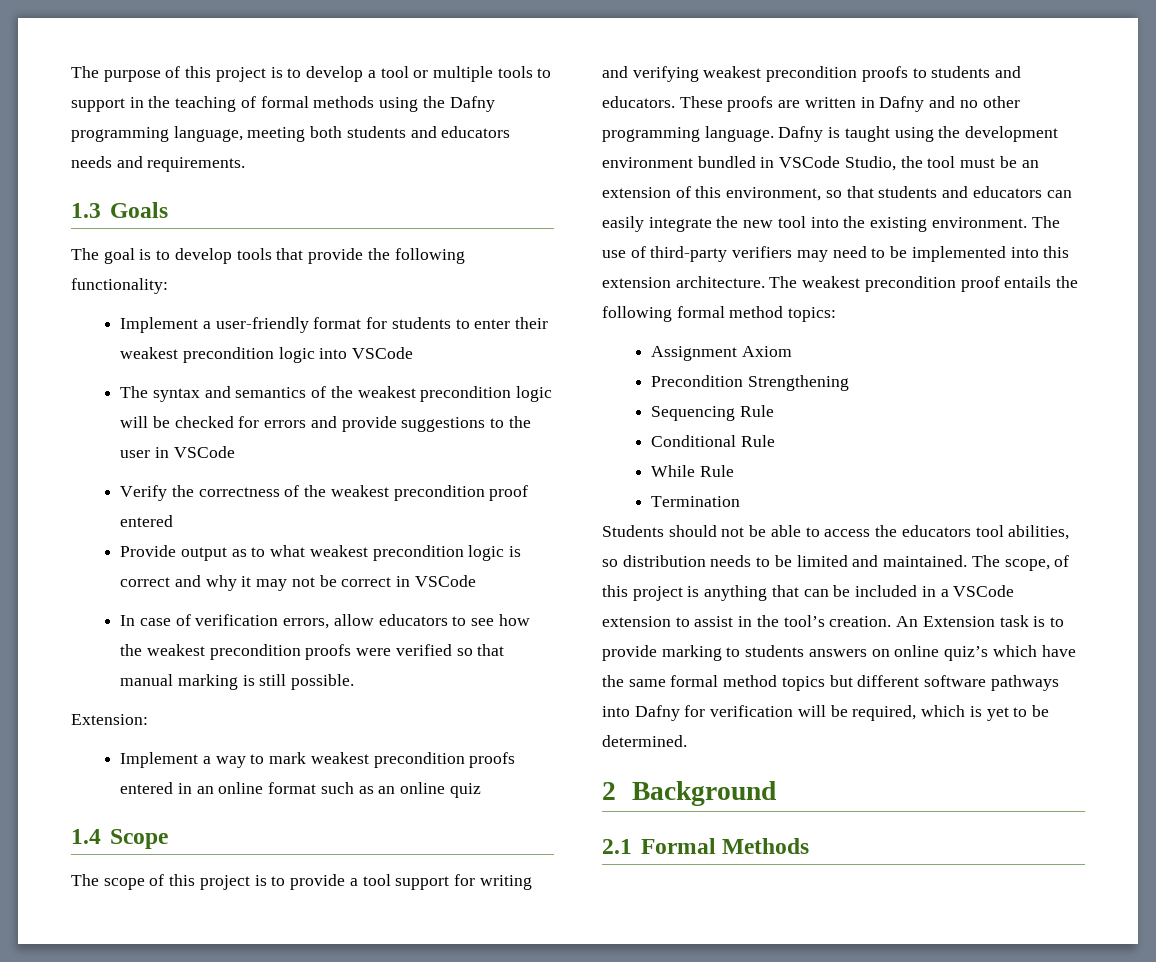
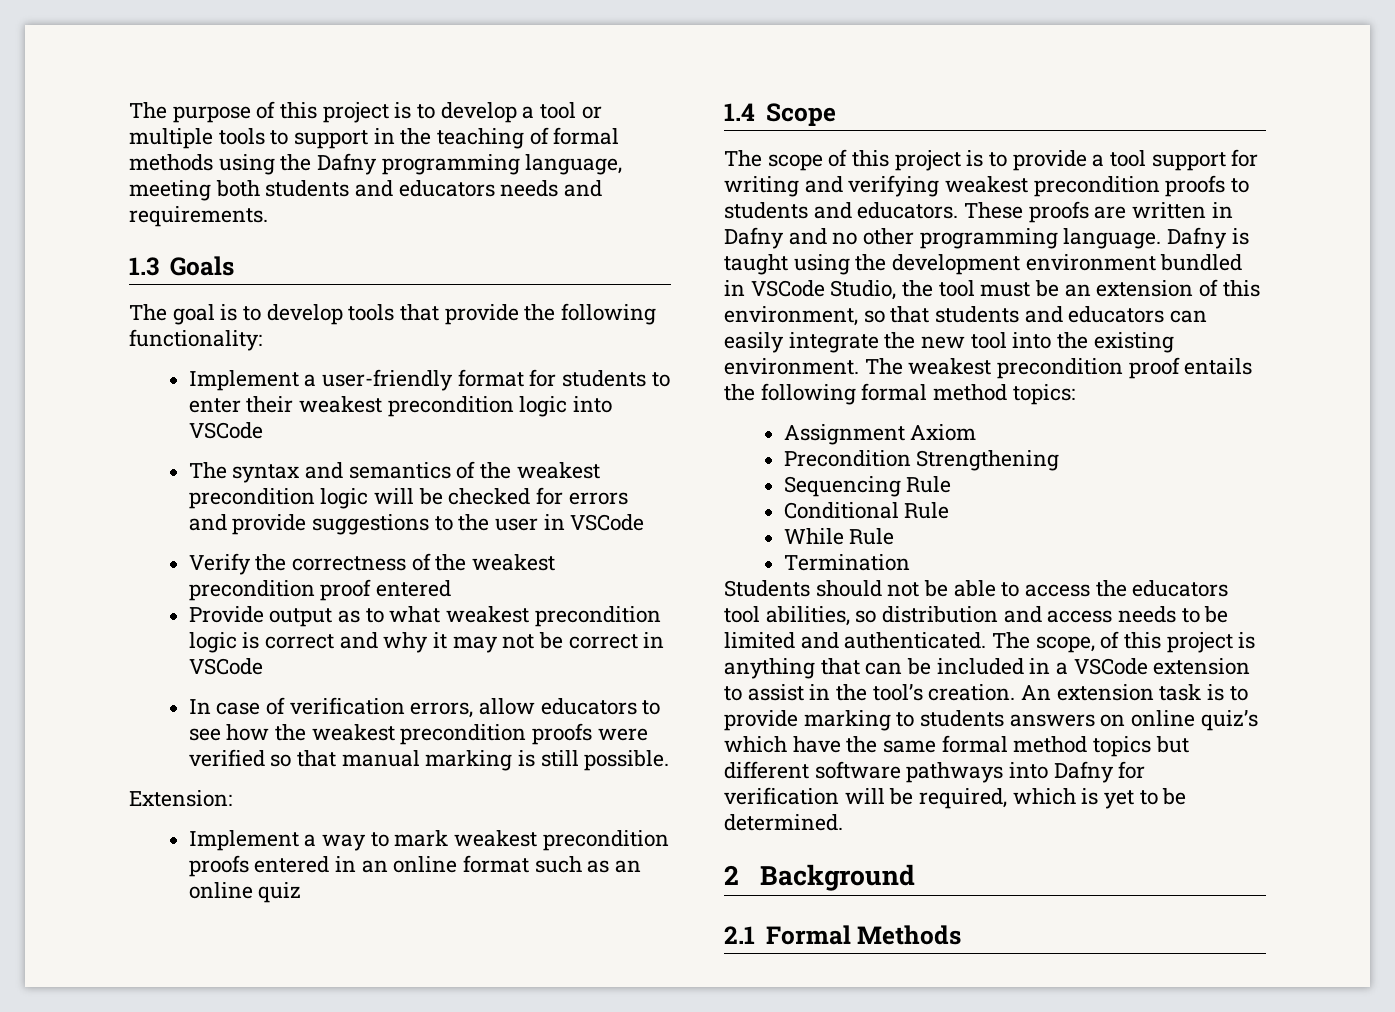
[602,246,1070,262] [602,276,798,288] use of third-party verifiers may need to be implemented into this extension architecture. The -> (903, 366) none
(706, 561) none -> [1003,606,1113,623] and access
[883,555,968,567] maintained. -> [844,632,987,649] authenticated.
[922,616,995,627] Extension -> [1056,684,1154,701] extension

